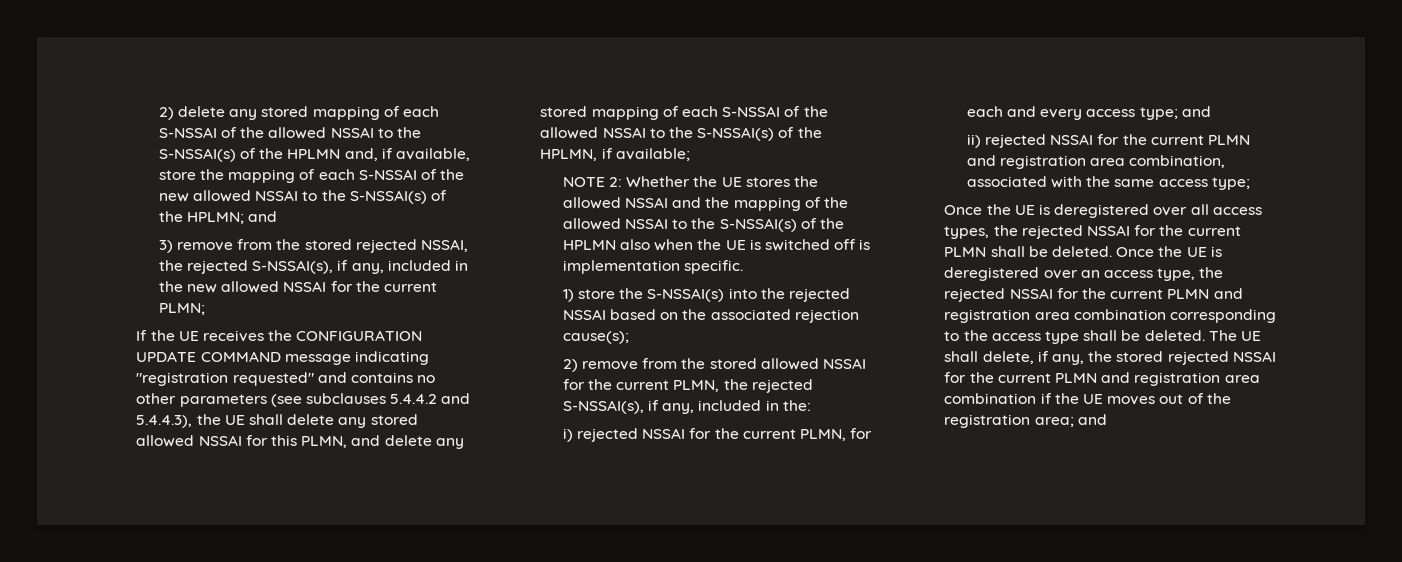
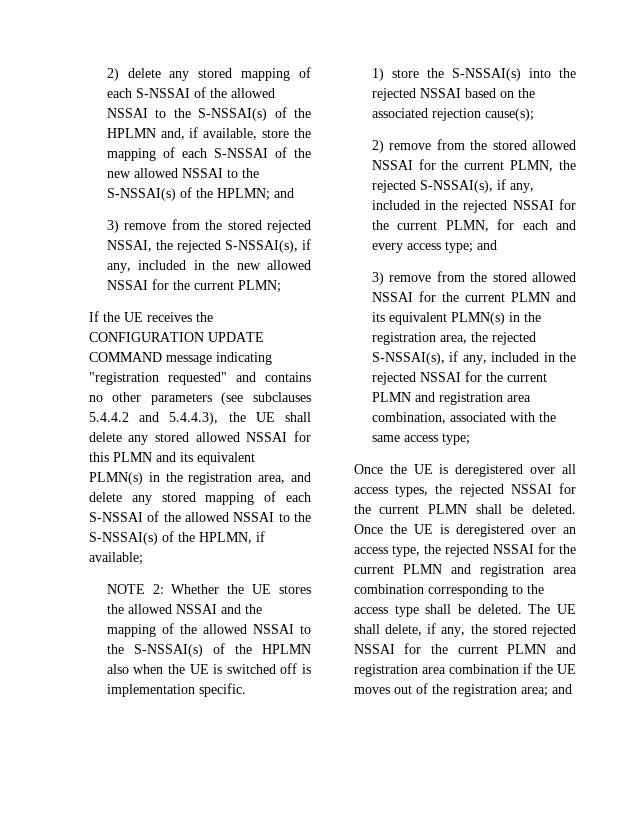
[301,436,348,448] PLMN, -> [112,452,255,465] [88,472,286,485] PLMN and its equivalent PLMN(s) in the registration area,
[782,400,811,411] [562,428,573,442] the: // i) -> [441,200,459,210] the
[966,134,981,148] ii) -> [371,271,576,285] [371,291,576,302] [371,312,541,325] [371,332,536,345] [371,351,576,365] 3) remove from the stored allowed NSSAI for the current PLMN and its equivalent PLMN(s) in the registration area, the rejected S-NSSAI(s), if any, included in the

